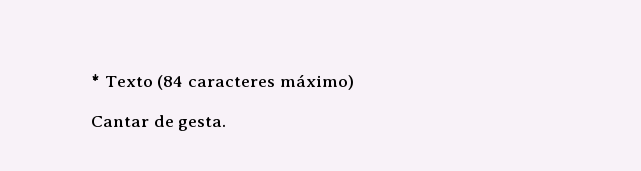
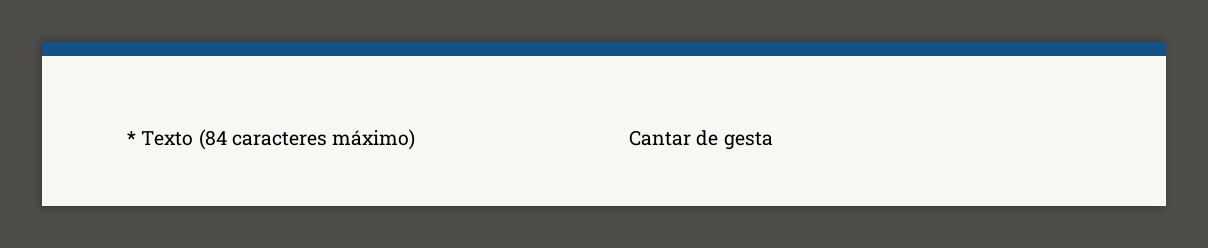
[178,117,227,131] gesta. -> [723,132,773,150] gesta

